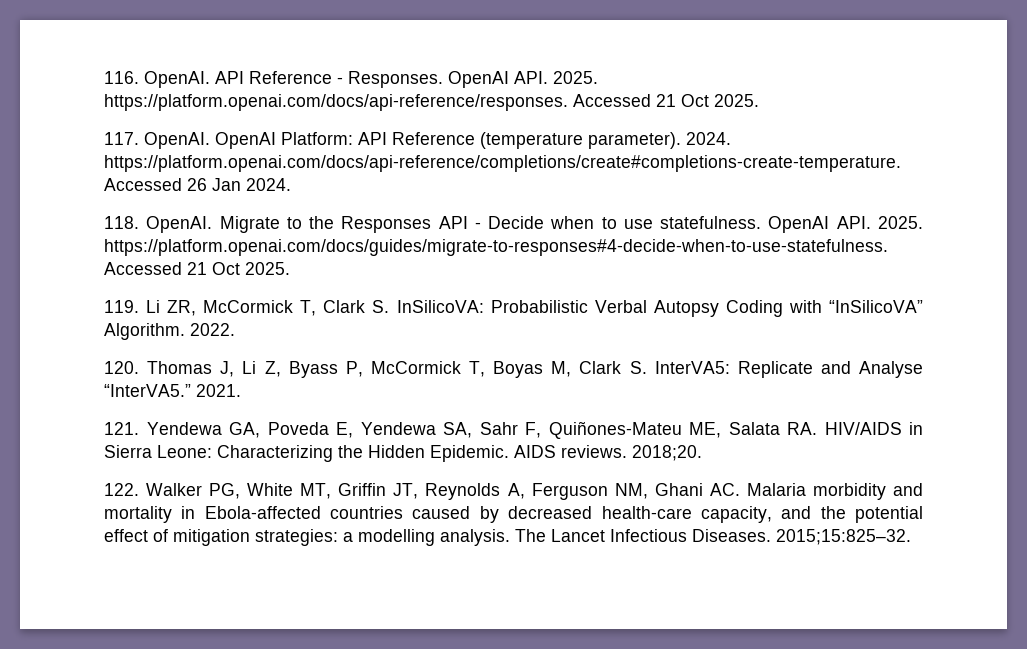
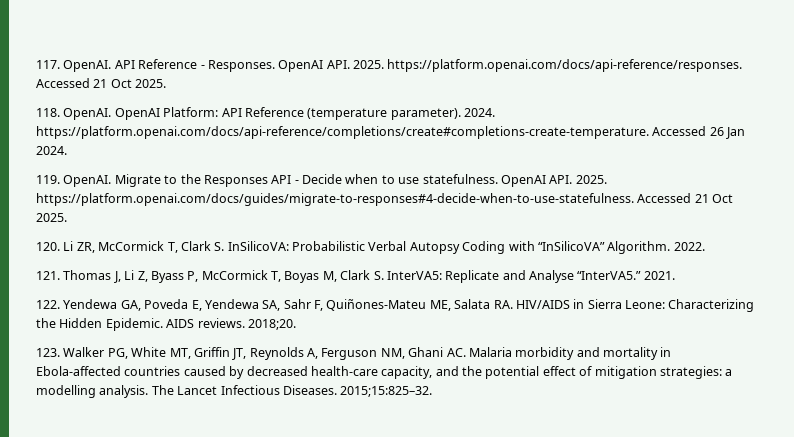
[104,71,139,84] 116. -> [36,60,60,69] 117.
[104,132,139,145] 117. -> [36,108,60,117] 118.
[104,216,139,229] 118. -> [36,175,60,184] 119.
[104,300,139,313] 119. -> [36,242,60,251] 120.
[104,361,139,374] 120. -> [36,271,60,280] 121.
[104,422,139,435] 121. -> [36,300,60,309] 122.
[104,483,139,496] 122. -> [36,348,60,357] 123.

